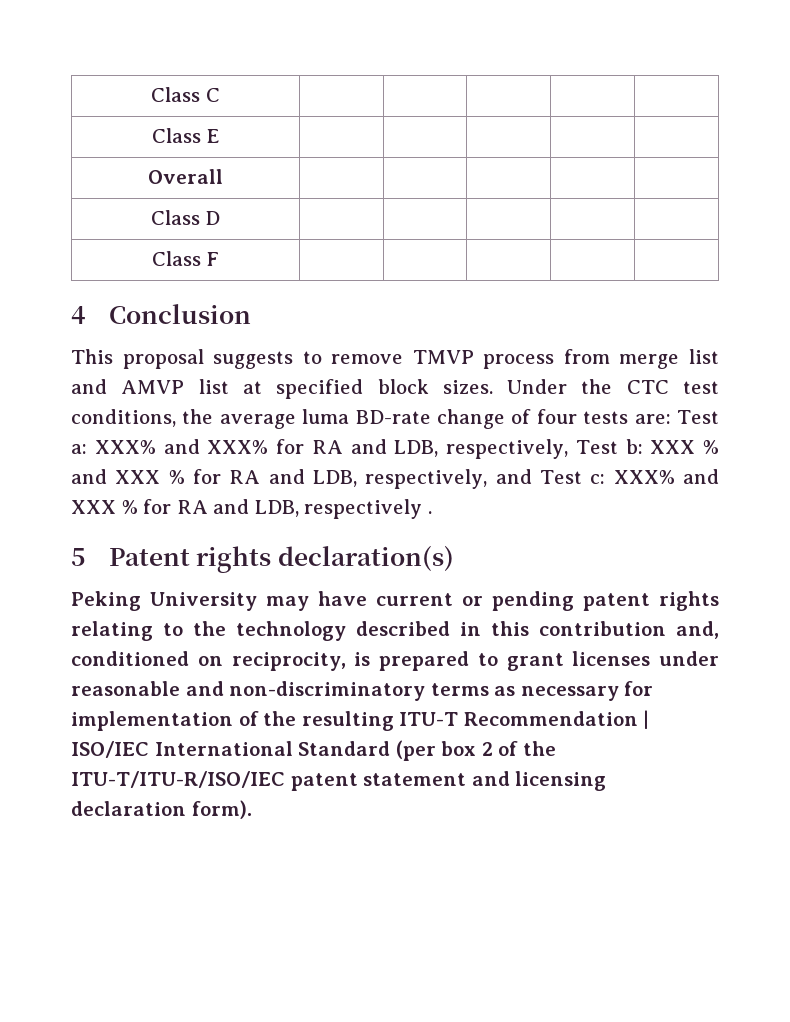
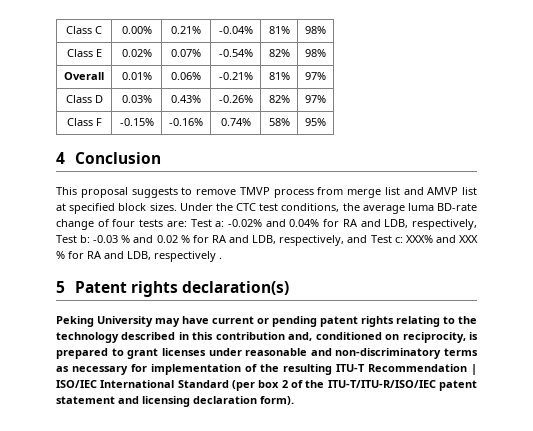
[151,128,220,143] [148,169,223,184] [150,210,221,225] [151,251,220,266] | | | | // Class E | | | | | // Overall | | | | | // Class D | | | | | // Class F | | | | | -> [121,26,152,34] [171,26,201,34] [218,26,253,34] [268,26,290,34] [305,26,326,34] [66,49,102,57] [121,49,152,57] [171,49,201,57] [218,49,253,57] [268,49,290,57] [305,49,326,57] [64,72,104,80] [121,72,152,80] [171,72,201,80] [218,72,253,80] [268,72,290,80] [305,72,326,80] [65,95,103,103] [121,95,152,103] [171,95,201,103] [218,95,253,103] [268,95,290,103] [305,95,326,103] [66,118,102,126] [119,118,154,126] [169,118,203,126] [220,118,251,126] [268,118,290,126] [305,118,326,126] 0.00% | 0.21% | -0.04% | 81% | 98% // Class E | 0.02% | 0.07% | -0.54% | 82% | 98% // Overall | 0.01% | 0.06% | -0.21% | 81% | 97% // Class D | 0.03% | 0.43% | -0.26% | 82% | 97% // Class F | -0.15% | -0.16% | 0.74% | 58% | 95%
[94,439,269,454] XXX% and XXX% -> [228,219,320,227] -0.02% and 0.04%
[650,440,696,454] XXX -> [93,235,119,243] -0.03
[115,470,161,484] XXX -> [156,235,178,243] 0.02

